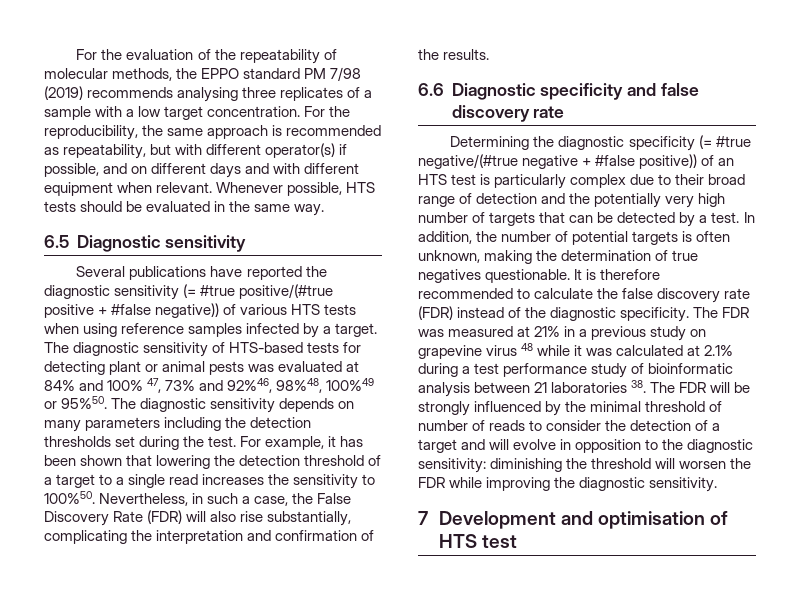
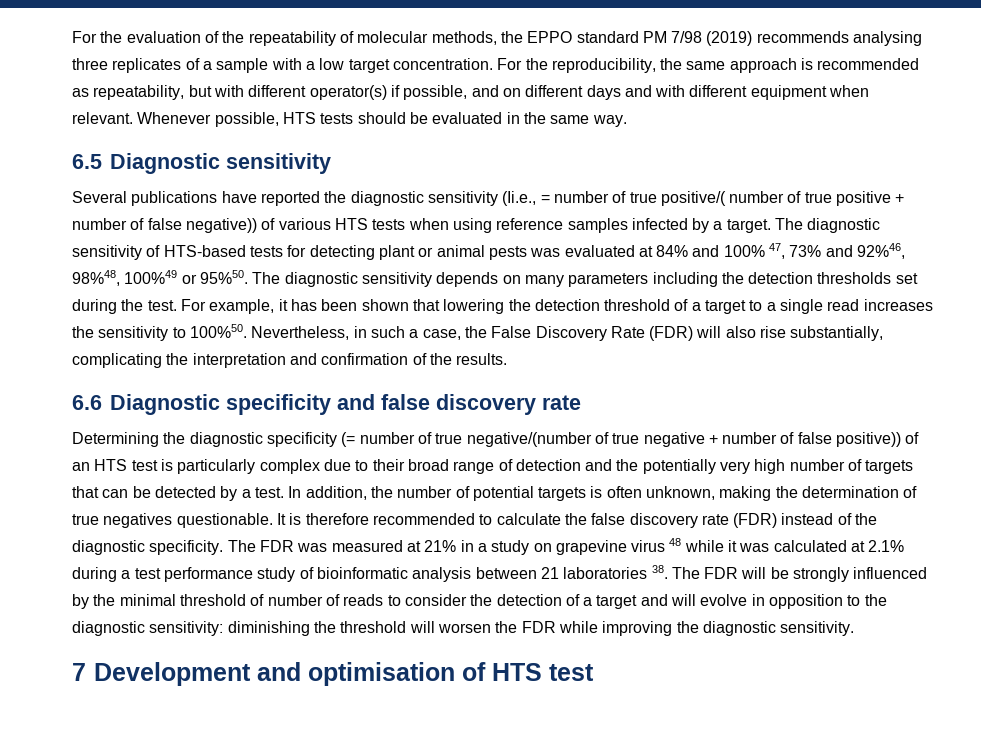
[183,284,334,299] [44,304,152,318] (= #true positive/(#true positive + #false -> [502,191,905,206] [72,218,182,230] (Ii.e., = number of true positive/( number of true positive + number of false
[715,136,751,147] [418,154,636,169] #true negative/(#true negative + #false -> [359,432,832,447] number of true negative/(number of true negative + number of false
[591,326,647,340] previous -> (487, 547) none

